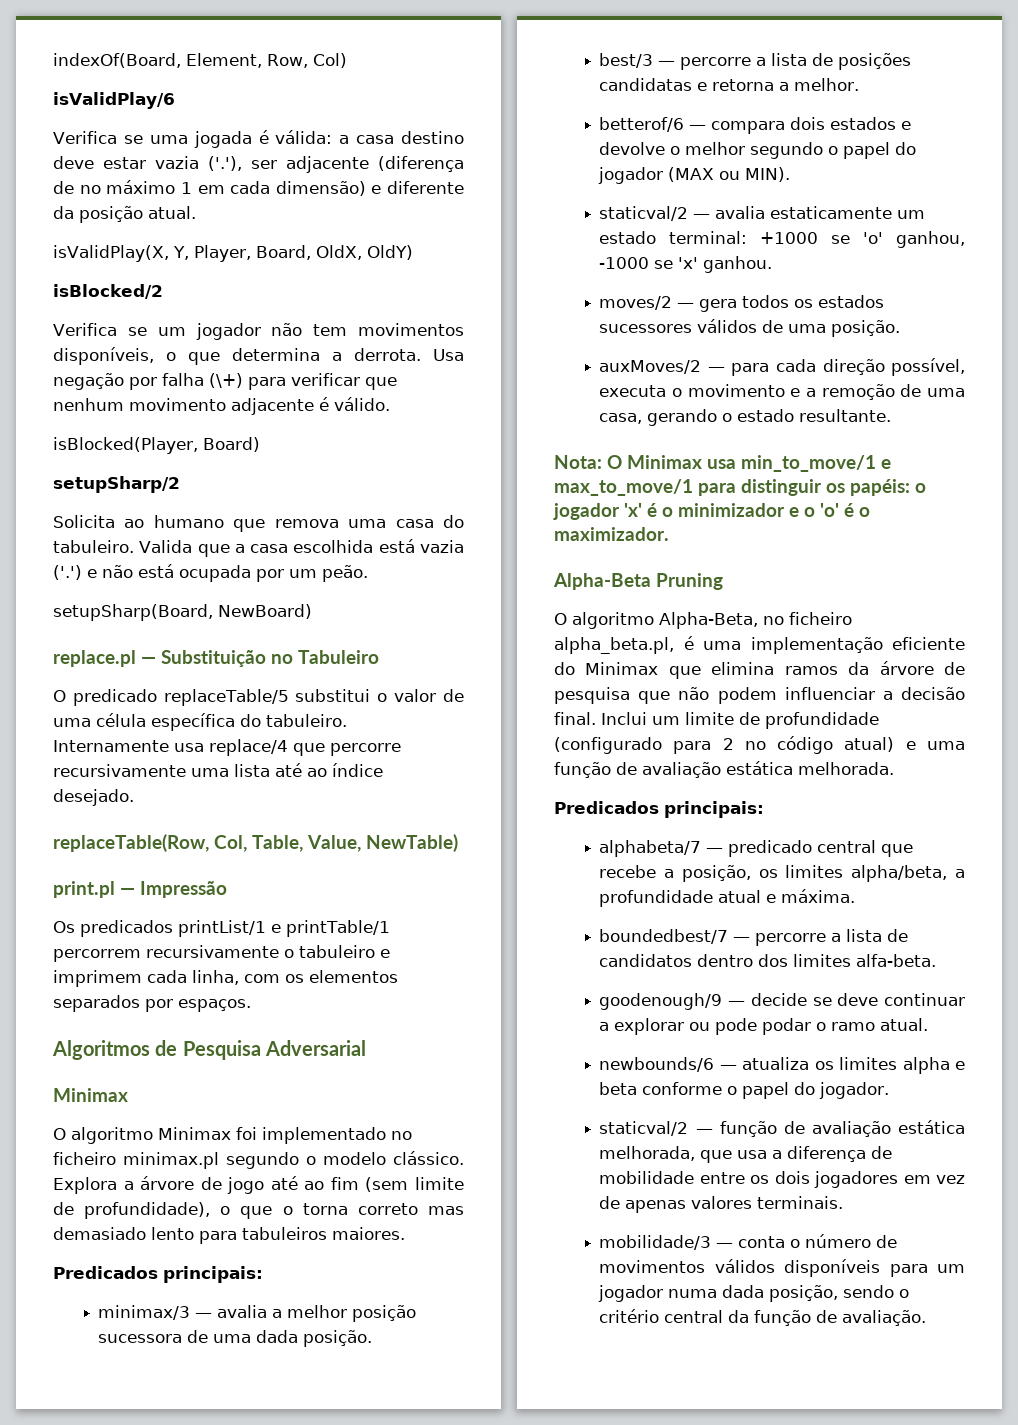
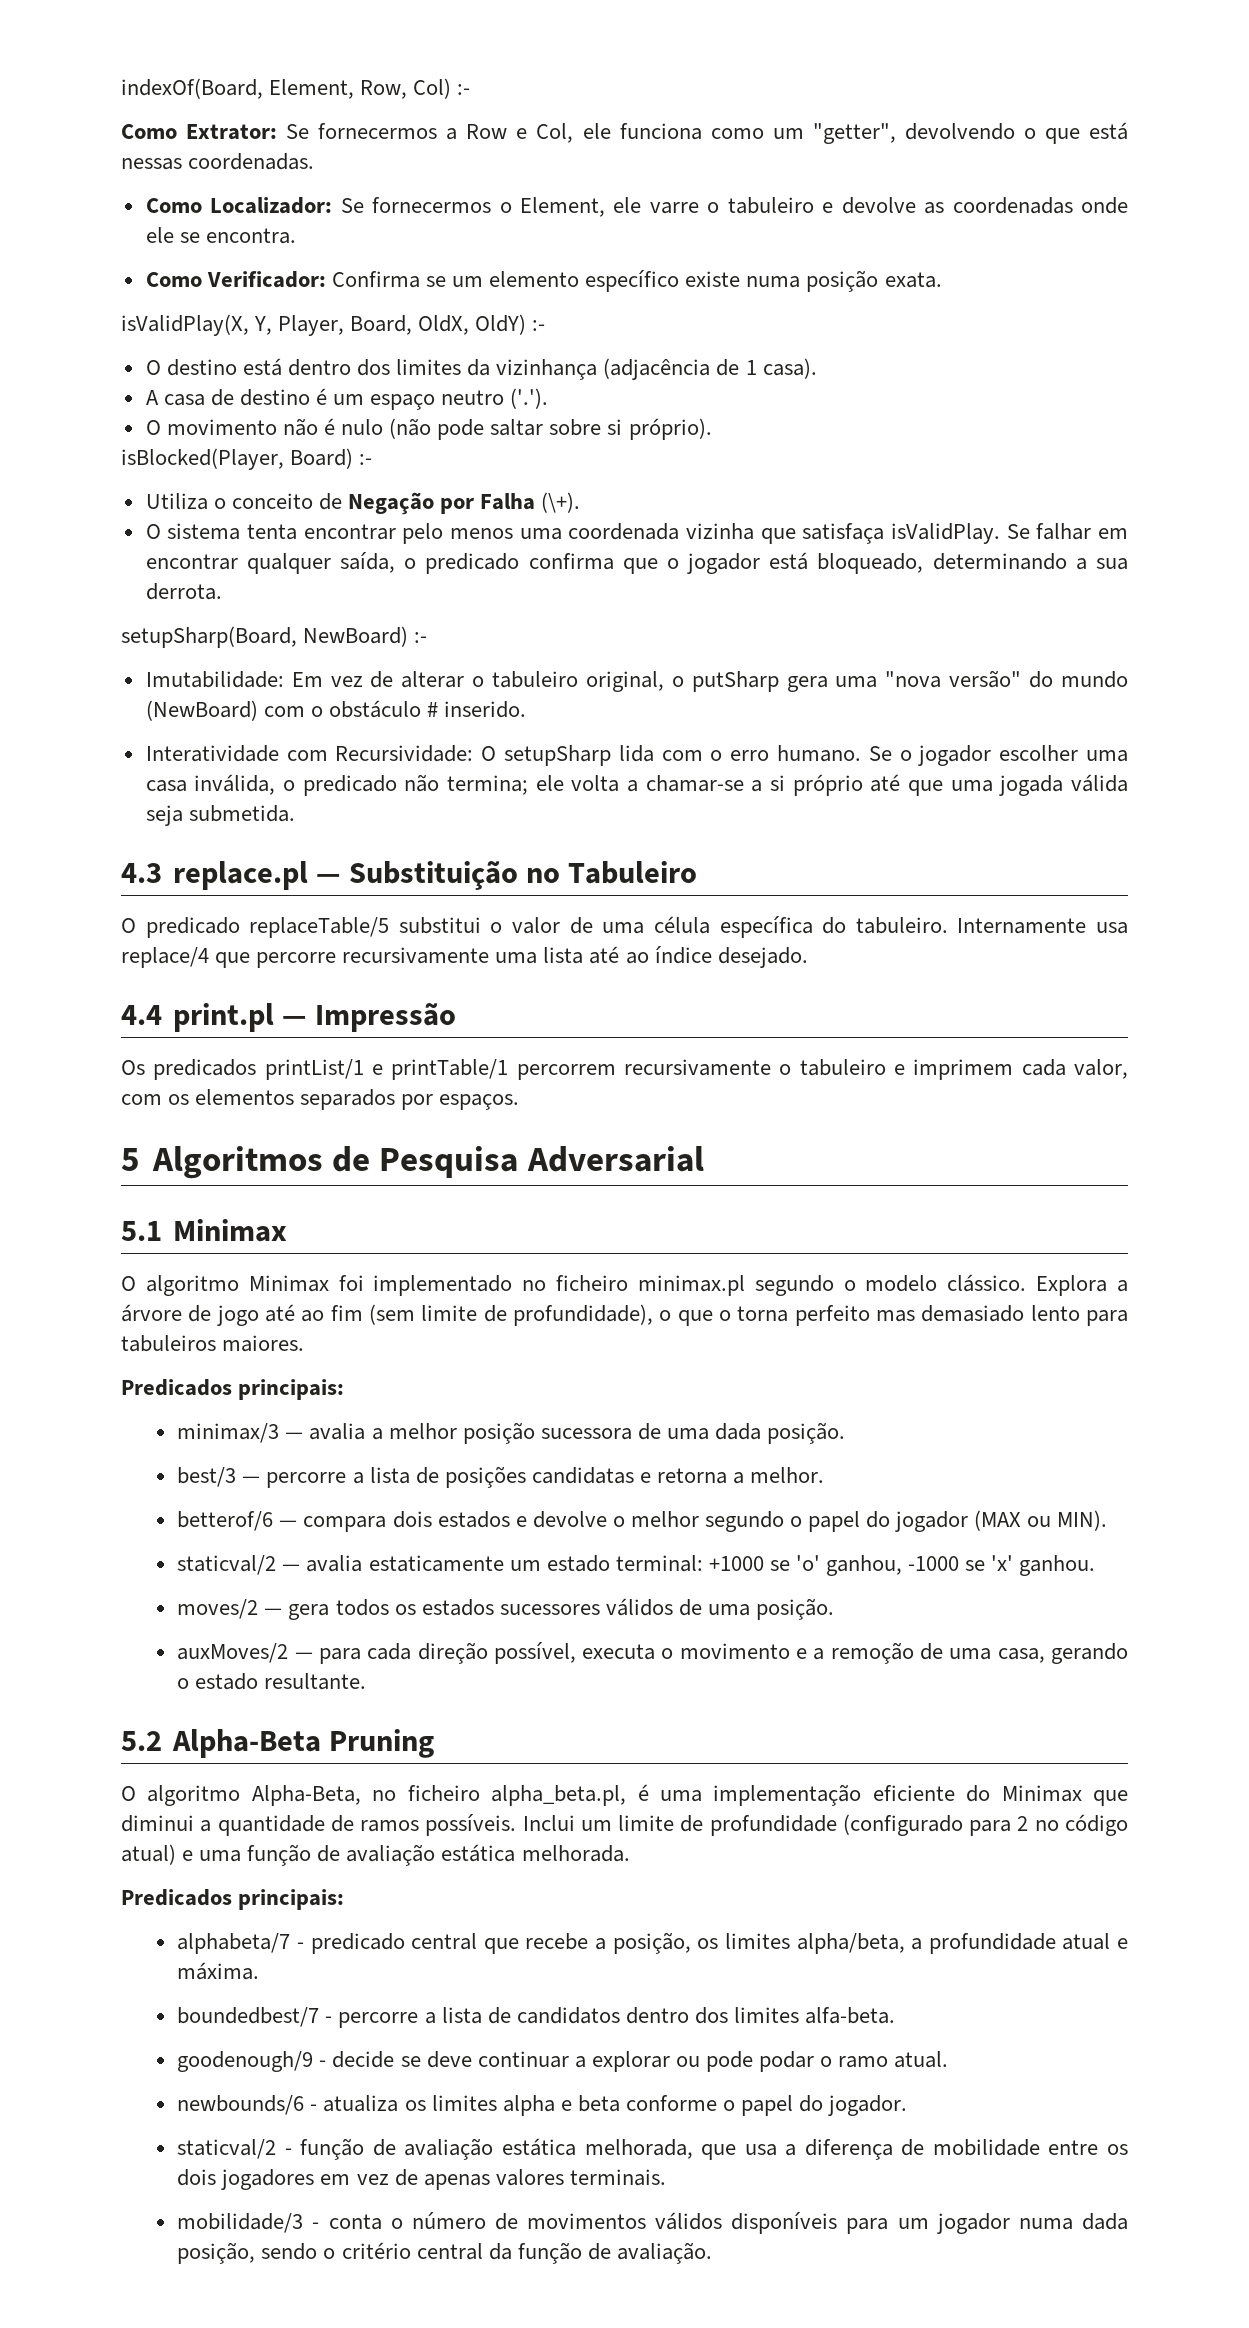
[53,92,175,109] [53,130,464,148] [53,156,464,173] [53,180,464,196] [53,206,196,223] // isValidPlay/6 // Verifica se uma jogada é válida: a casa destino deve estar vazia ('.'), ser adjacente (diferença de no máximo 1 em cada dimensão) e diferente da posição atual. -> [457,84,471,95] [121,122,1128,144] [121,153,315,170] [145,197,1128,217] [145,227,296,244] [145,270,942,292] :- // Como Extrator: Se fornecermos a Row e Col, ele funciona como um "getter", devolvendo o que está nessas coordenadas. // Como Localizador: Se fornecermos o Element, ele varre o tabuleiro e devolve as coordenadas onde ele se encontra. // Como Verificador: Confirma se um elemento específico existe numa posição exata.
[53,284,163,299] [53,323,464,340] [53,347,464,365] [53,373,397,390] [53,397,390,415] [53,437,260,454] [53,476,180,493] [53,515,464,532] [53,539,464,557] [53,564,368,582] [53,604,312,621] // isBlocked/2 // Verifica se um jogador não tem movimentos disponíveis, o que determina a derrota. Usa negação por falha (\+) para verificar que nenhum movimento adjacente é válido. // isBlocked(Player, Board) // setupSharp/2 // Solicita ao humano que remova uma casa do tabuleiro. Valida que a casa escolhida está vazia ('.') e não está ocupada por um peão. // setupSharp(Board, NewBoard) // -> [532,320,546,331] [145,358,817,380] [145,388,549,410] [145,418,712,440] [121,448,373,470] [145,492,581,515] [145,523,1129,544] [145,552,1128,574] [145,583,222,600] [121,626,428,648] [145,670,1128,692] [145,700,527,721] [145,745,1129,766] [145,774,1128,796] [145,805,295,826] [121,863,162,883] :- // O destino está dentro dos limites da vizinhança (adjacência de 1 casa). // A casa de destino é um espaço neutro ('.'). // O movimento não é nulo (não pode saltar sobre si próprio). // isBlocked(Player, Board) :- // Utiliza o conceito de Negação por Falha (\+). // O sistema tenta encontrar pelo menos uma coordenada vizinha que satisfaça isValidPlay. Se falhar em encontrar qualquer saída, o predicado confirma que o jogador está bloqueado, determinando a sua derrota. // setupSharp(Board, NewBoard) :- // Imutabilidade: Em vez de alterar o tabuleiro original, o putSharp gera uma "nova versão" do mundo (NewBoard) com o obstáculo # inserido. // Interatividade com Recursividade: O setupSharp lida com o erro humano. Se o jogador escolher uma casa inválida, o predicado não termina; ele volta a chamar-se a si próprio até que uma jogada válida seja submetida. // 4.3
[53,834,458,852] replaceTable(Row, Col, Table, Value, NewTable) // -> [121,1005,162,1025] 4.4
[192,970,239,985] linha, -> [1074,1059,1129,1079] valor,
(251, 1005) none -> [121,1148,139,1171] 5
(366, 1048) none -> [121,1221,162,1241] 5.1
[357,1203,418,1215] correto -> [794,1305,870,1326] perfeito
[554,455,891,472] [554,479,926,496] [553,503,870,520] [554,527,669,541] Nota: O Minimax usa min_to_move/1 e max_to_move/1 para distinguir os papéis: o jogador 'x' é o minimizador e o 'o' é o maximizador. // -> [121,1731,162,1751] 5.2
[711,661,965,675] [554,687,965,704] [554,712,596,725] elimina ramos da árvore de pesquisa que não podem influenciar a decisão final. -> [121,1814,517,1836] diminui a quantidade de ramos possíveis.
[706,848,724,853] — -> [296,1942,304,1949] -
[733,937,751,942] — -> [325,2016,333,2023] -
[728,1001,746,1006] — -> [319,2060,327,2067] -
[719,1065,737,1070] — -> [310,2104,318,2111] -
[695,1129,713,1134] — -> [284,2148,292,2155] -
[716,1243,734,1248] — -> [312,2222,320,2229] -

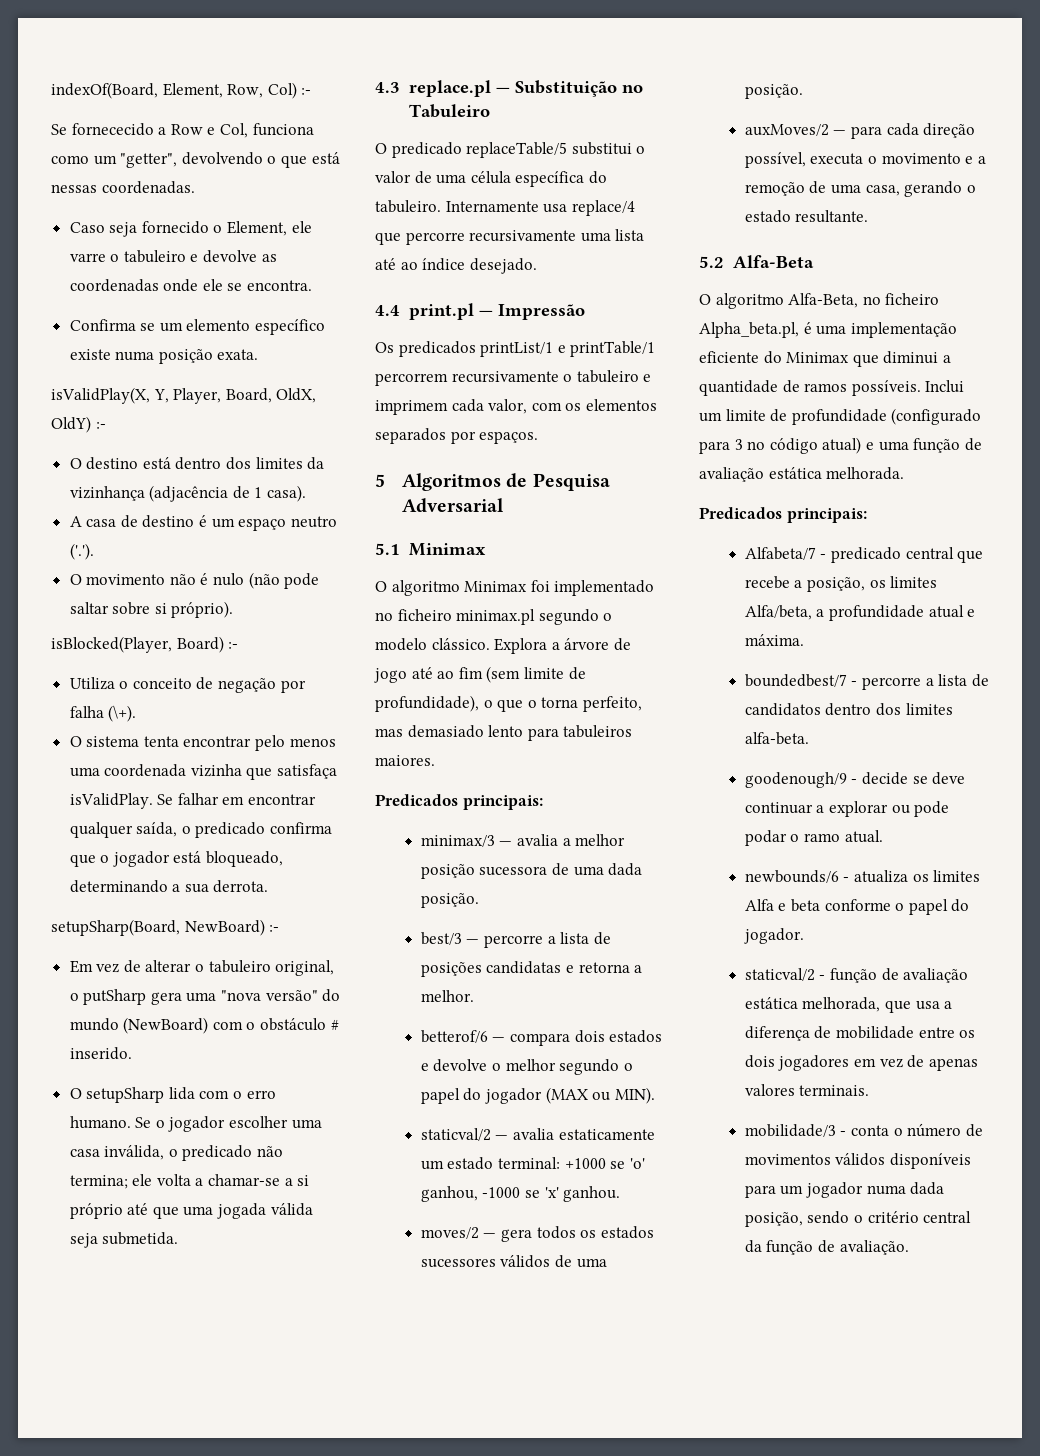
[121,123,438,140] Como Extrator: Se fornecermos -> [51,123,154,136] Se fornececido
[582,123,611,139] ele -> (248, 130) none
[145,197,492,214] Como Localizador: Se fornecermos -> [69,221,209,237] Caso seja fornecido
[145,271,326,288] Como Verificador: -> (313, 285) none
[348,492,536,515] Negação por Falha -> [218,678,306,693] [69,706,104,718] negação por falha
[145,671,284,688] Imutabilidade: -> (280, 928) none
[145,745,474,762] Interatividade com Recursividade: -> (132, 1053) none
[794,1305,870,1326] perfeito -> [582,696,642,712] perfeito,
[172,1729,435,1758] [121,1785,627,1806] Alpha-Beta Pruning // O algoritmo Alpha-Beta, no ficheiro alpha_beta.pl, -> [732,255,814,268] [699,293,940,309] [699,322,799,338] Alfa-Beta // O algoritmo Alfa-Beta, no ficheiro Alpha_beta.pl,
[1017,1816,1029,1831] 2 -> [734,439,743,450] 3
[177,1933,291,1954] alphabeta/7 -> [744,547,816,560] Alfabeta/7
[796,1933,905,1954] alpha/beta, -> [744,605,812,620] Alfa/beta,
[502,2095,555,2116] alpha -> [744,899,774,911] Alfa

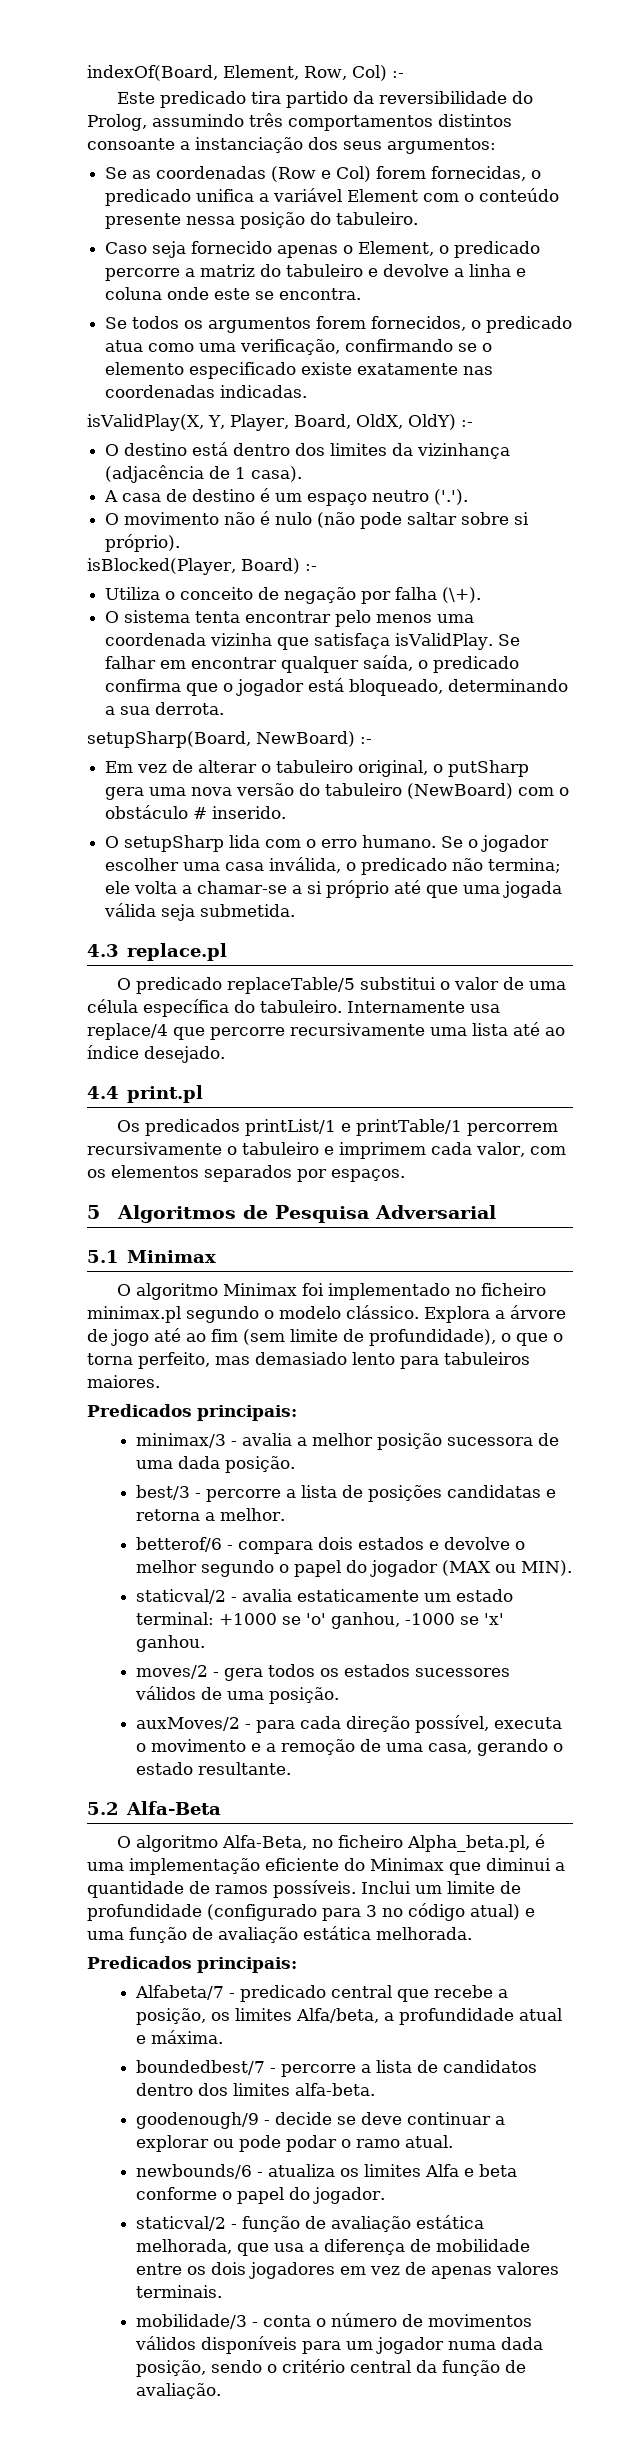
[51,123,314,138] [51,152,340,168] [51,181,195,194] Se fornececido a Row e Col, funciona como um "getter", devolvendo o que está nessas coordenadas. -> [117,91,534,108] [87,113,512,131] [87,137,496,154] [105,166,542,182] [105,188,560,206] [105,212,419,229] Este predicado tira partido da reversibilidade do Prolog, assumindo três comportamentos distintos consoante a instanciação dos seus argumentos: // Se as coordenadas (Row e Col) forem fornecidas, o predicado unifica a variável Element com o conteúdo presente nessa posição do tabuleiro.
(209, 227) none -> [277,245,339,258] apenas
[291,221,312,233] [69,250,277,263] [69,279,313,292] [69,319,326,335] [69,349,259,364] ele varre o tabuleiro e devolve as coordenadas onde ele se encontra. // Confirma se um elemento específico existe numa posição exata. -> [439,241,541,258] [105,264,527,281] [105,287,362,300] [105,316,573,333] [105,339,493,355] [105,362,494,379] [105,385,308,398] o predicado percorre a matriz do tabuleiro e devolve a linha e coluna onde este se encontra. // Se todos os argumentos forem fornecidos, o predicado atua como uma verificação, confirmando se o elemento especificado existe exatamente nas coordenadas indicadas.
[221,989,341,1002] [69,1018,119,1031] "nova versão" do mundo -> [191,783,403,796] nova versão do tabuleiro
[495,80,643,97] [408,104,490,118] — Substituição no Tabuleiro -> (228, 952) none
[478,304,585,320] — Impressão -> (204, 1094) none
[499,841,513,846] — -> [231,1441,238,1446] -
[466,939,480,944] — -> [195,1493,202,1498] -
[492,1037,506,1042] — -> [227,1545,234,1550] -
[495,1135,509,1140] — -> [231,1597,238,1602] -
[483,1233,497,1238] — -> [213,1672,220,1677] -
[833,130,847,135] — -> [245,1724,252,1729] -

